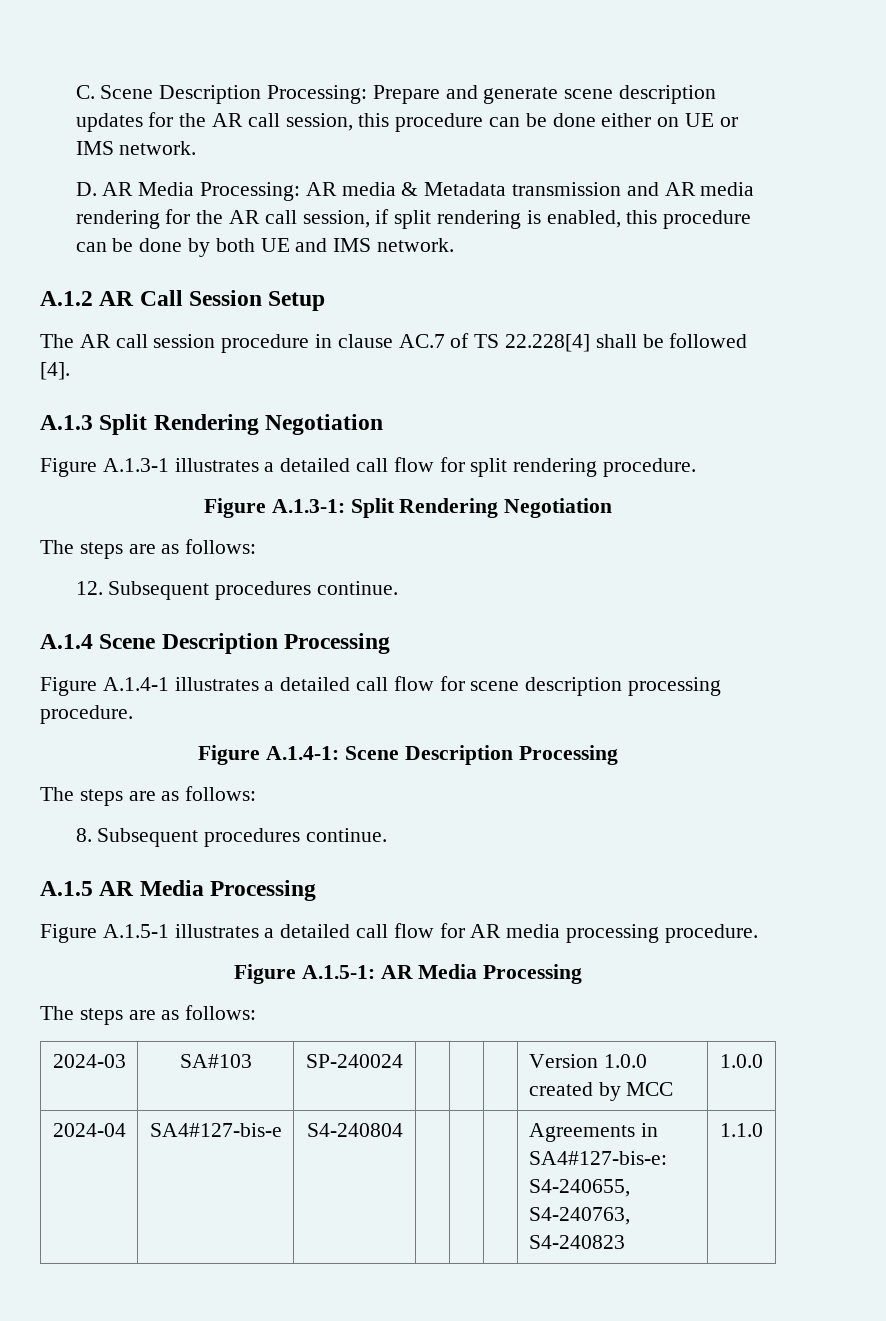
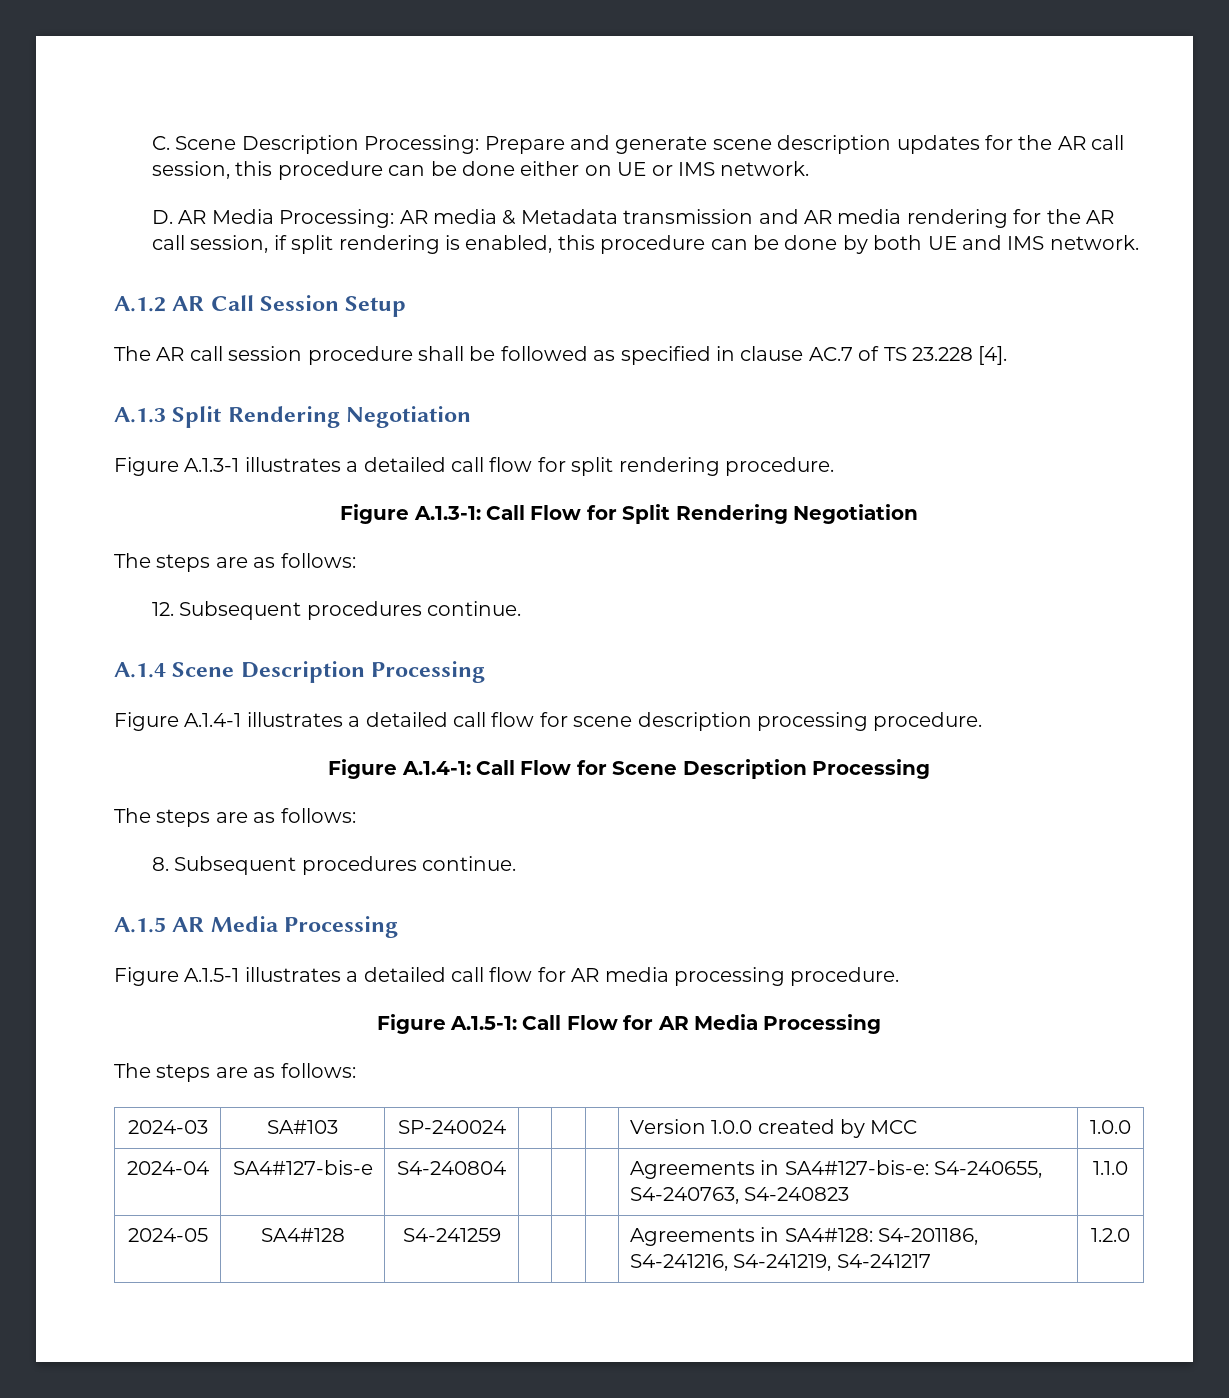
(310, 343) none -> [418,346,711,365] shall be followed as specified
[505,333,748,352] 22.228[4] shall be followed -> [911,347,973,361] 23.228
(345, 506) none -> [485,505,617,520] Call Flow for
(340, 753) none -> [475,760,607,775] Call Flow for
(375, 972) none -> [522,1015,654,1030] Call Flow for
(763, 1130) none -> [127,1228,208,1242] [260,1228,345,1242] [402,1228,501,1242] [629,1227,978,1246] [629,1254,931,1271] [1091,1228,1130,1242] // 2024-05 | SA4#128 | S4-241259 | | | | Agreements in SA4#128: S4-201186, S4-241216, S4-241219, S4-241217 | 1.2.0

